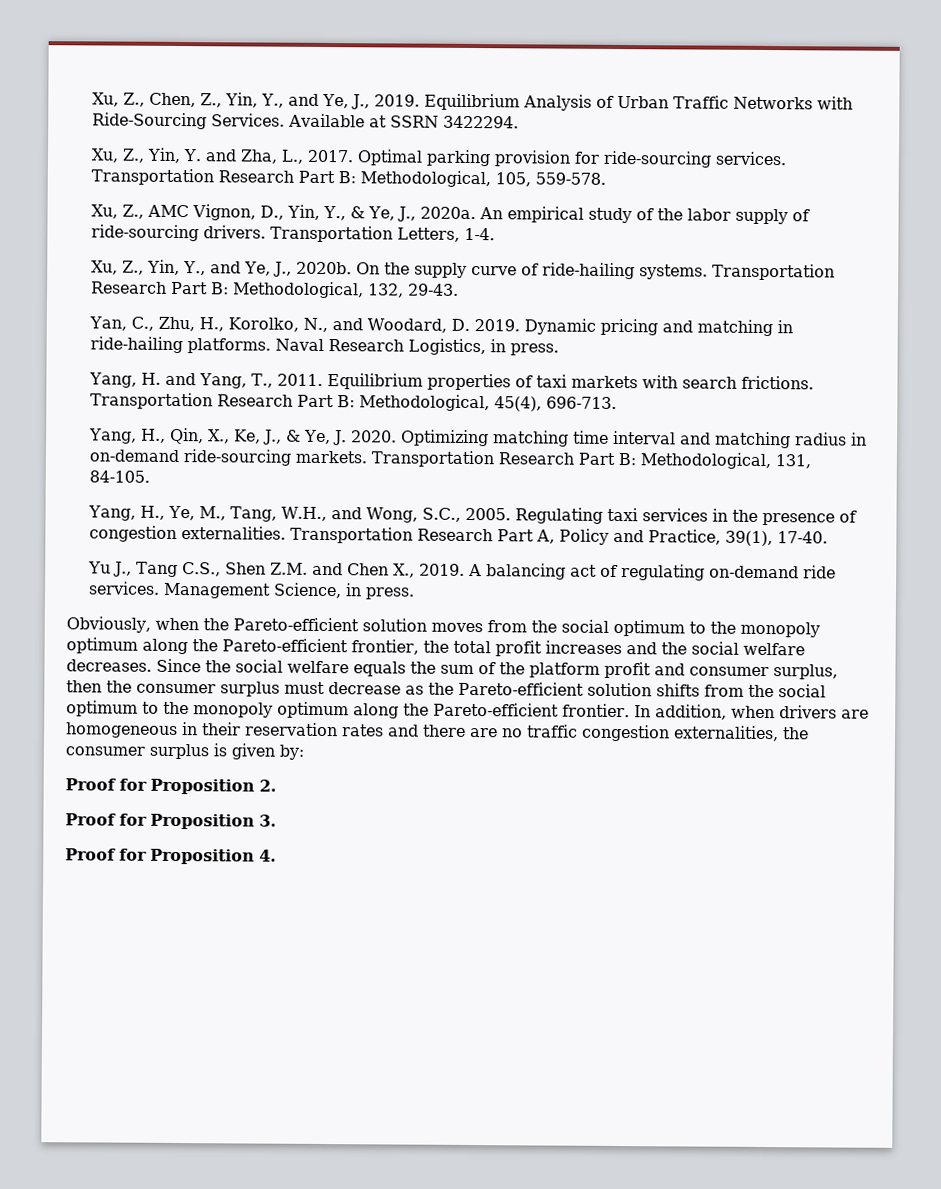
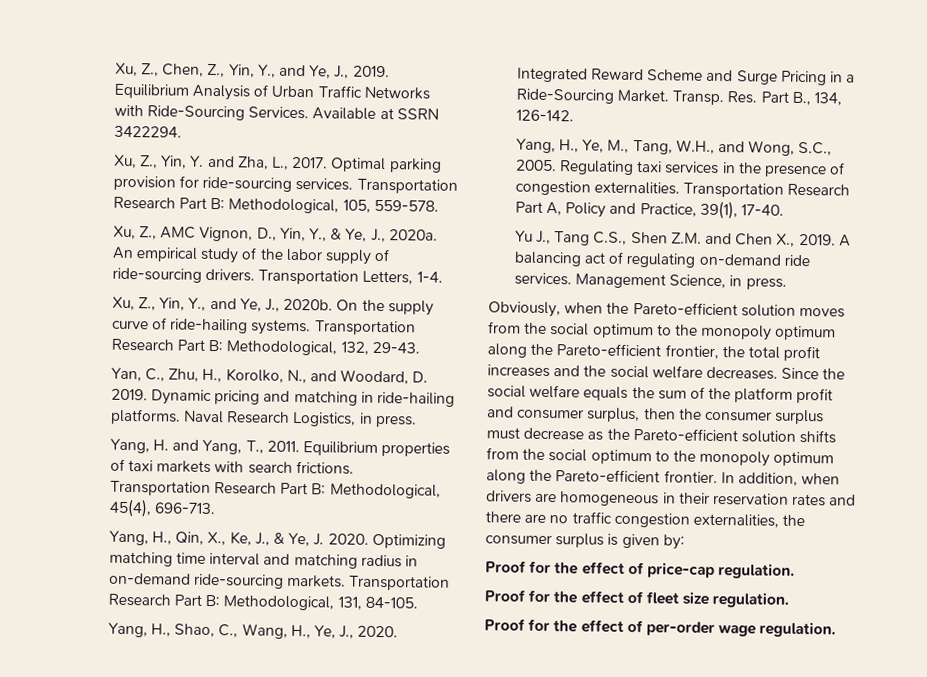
(151, 476) none -> [107,622,399,639] [516,67,856,86] [515,88,843,106] [515,109,574,122] // Yang, H., Shao, C., Wang, H., Ye, J., 2020. Integrated Reward Scheme and Surge Pricing in a Ride-Sourcing Market. Transp. Res. Part B., 134, 126-142.
[150,778,277,795] [65,813,277,830] [65,848,277,865] Proposition 2. // Proof for Proposition 3. // Proof for Proposition 4. -> [554,561,796,579] [484,589,791,608] [484,618,837,638] the effect of price-cap regulation. // Proof for the effect of fleet size regulation. // Proof for the effect of per-order wage regulation.

